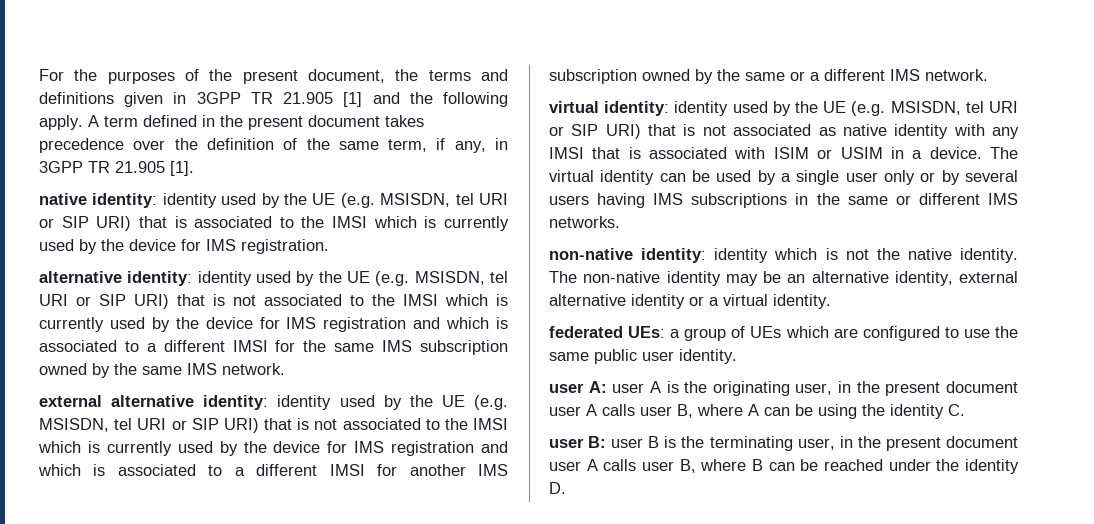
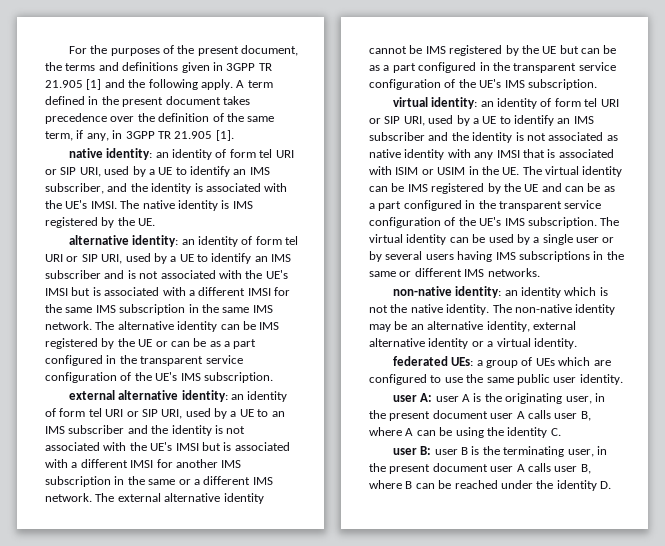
[162,193,508,208] [39,216,509,231] [39,239,329,254] [39,271,508,286] [39,294,508,309] [39,317,508,332] [39,340,139,352] identity used by the UE (e.g. MSISDN, tel URI or SIP URI) that is associated to the IMSI which is currently used by the device for IMS registration. // alternative identity: identity used by the UE (e.g. MSISDN, tel URI or SIP URI) that is not associated to the IMSI which is currently used by the device for IMS registration and which is associated to -> [155,149,294,160] [45,166,270,177] [45,183,288,194] [45,200,253,211] [45,217,156,228] [68,235,299,247] [45,253,292,264] [45,270,288,279] [45,287,186,296] an identity of form tel URI or SIP URI, used by a UE to identify an IMS subscriber, and the identity is associated with the UE's IMSI. The native identity is IMS registered by the UE. // alternative identity: an identity of form tel URI or SIP URI, used by a UE to identify an IMS subscriber and is not associated with the UE's IMSI but is associated with
[39,363,110,378] owned by -> [188,304,199,313] in
[39,395,508,410] [39,418,509,433] [38,441,508,456] [38,464,223,476] // external alternative identity: identity used by the UE (e.g. MSISDN, tel URI or SIP URI) that is not associated to the IMSI which is currently used by the device for IMS registration and which is associated to -> [95,321,280,332] [45,338,257,349] [45,355,243,366] [45,372,273,383] [68,390,288,402] [45,408,285,419] [45,425,246,436] [45,442,290,451] [45,459,68,468] The alternative identity can be IMS registered by the UE or can be as a part configured in the transparent service configuration of the UE's IMS subscription. // external alternative identity: an identity of form tel URI or SIP URI, used by a UE to an IMS subscriber and the identity is not associated with the UE's IMSI but is associated with
[642,69,713,84] owned by -> [114,476,125,485] in
[549,101,1018,116] [549,124,677,139] // virtual identity: identity used by the UE (e.g. MSISDN, tel URI or SIP URI) that -> [95,493,264,504] [369,45,617,56] [369,62,616,73] [369,79,597,90] [392,97,619,109] [369,115,594,126] [369,132,513,143] The external alternative identity cannot be IMS registered by the UE but can be as a part configured in the transparent service configuration of the UE's IMS subscription. // virtual identity: an identity of form tel URI or SIP URI, used by a UE to identify an IMS subscriber and the identity
[912,147,982,159] a device. -> [481,166,623,177] [369,183,615,194] [369,200,602,211] [369,217,597,228] the UE. The virtual identity can be IMS registered by the UE and can be as a part configured in the transparent service configuration of the UE's IMS subscription.
[884,170,915,185] only -> (599, 240) none
(707, 255) none -> [504,290,518,296] an

